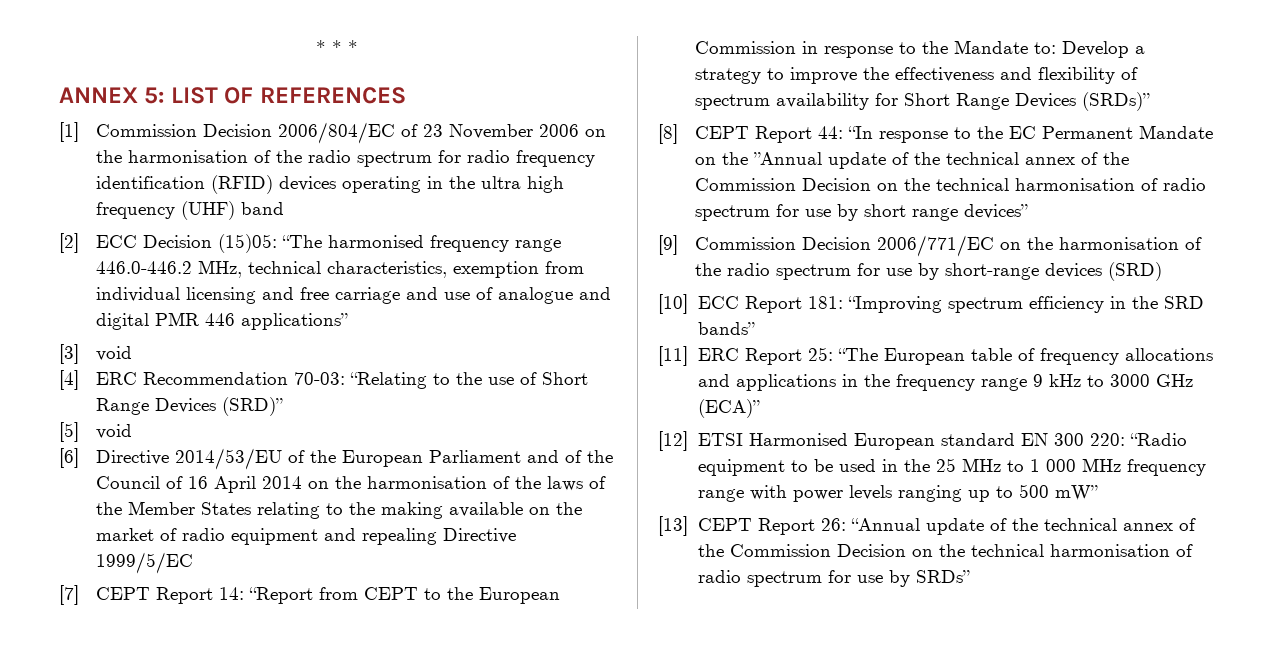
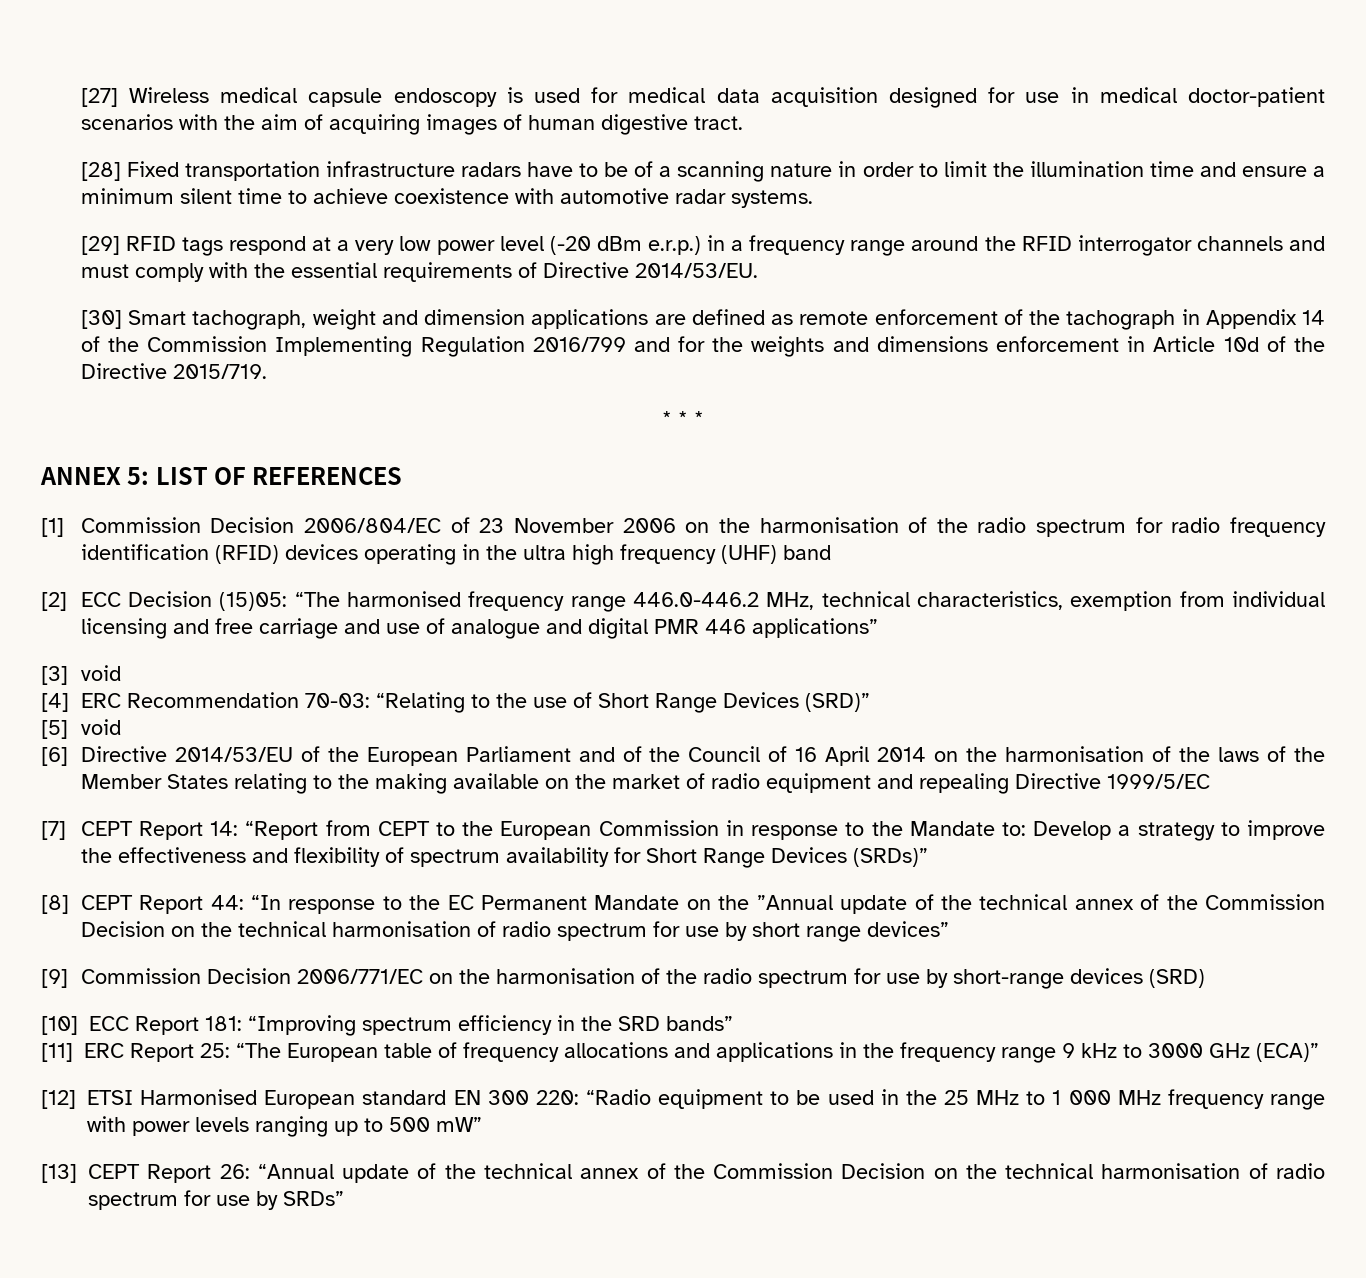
(316, 47) none -> [80,87,1326,108] [80,114,743,135] [80,161,1325,182] [80,188,813,208] [80,235,1326,256] [80,262,758,282] [80,309,1325,330] [80,336,1325,357] [80,363,267,379] [27] Wireless medical capsule endoscopy is used for medical data acquisition designed for use in medical doctor-patient scenarios with the aim of acquiring images of human digestive tract. // [28] Fixed transportation infrastructure radars have to be of a scanning nature in order to limit the illumination time and ensure a minimum silent time to achieve coexistence with automotive radar systems. // [29] RFID tags respond at a very low power level (-20 dBm e.r.p.) in a frequency range around the RFID interrogator channels and must comply with the essential requirements of Directive 2014/53/EU. // [30] Smart tachograph, weight and dimension applications are defined as remote enforcement of the tachograph in Appendix 14 of the Commission Implementing Regulation 2016/799 and for the weights and dimensions enforcement in Article 10d of the Directive 2015/719. //

